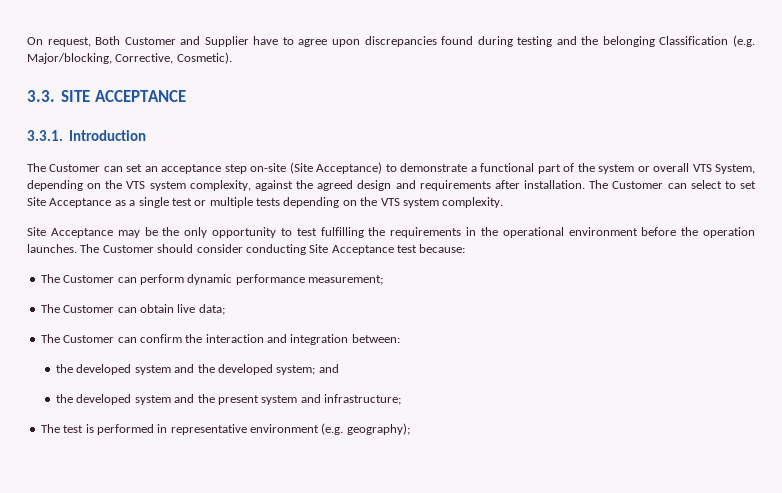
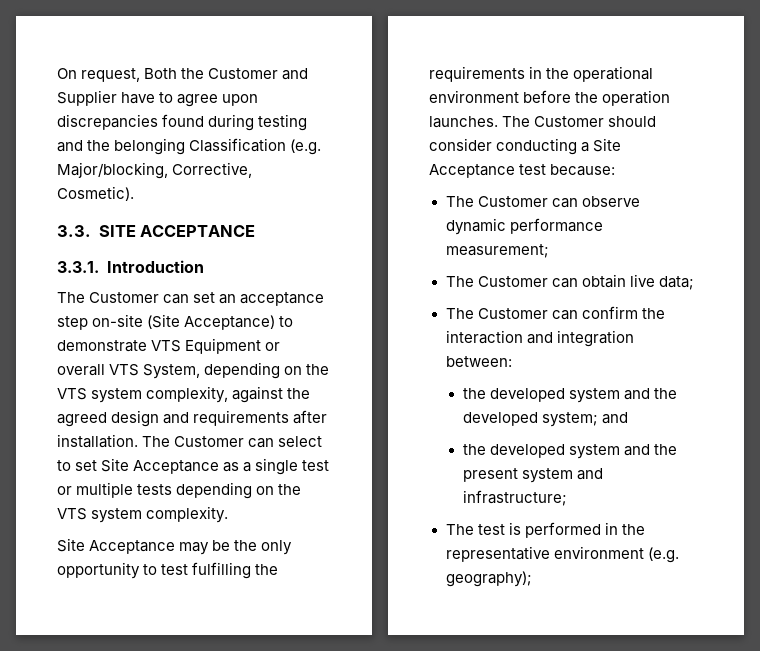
(121, 40) none -> [181,68,205,79] the
[470,163,635,174] a functional part of the system -> [151,338,262,354] VTS Equipment
(306, 249) none -> [581,142,590,152] a
[139,274,184,285] perform -> [581,196,640,207] observe
(168, 428) none -> [621,524,645,535] the

